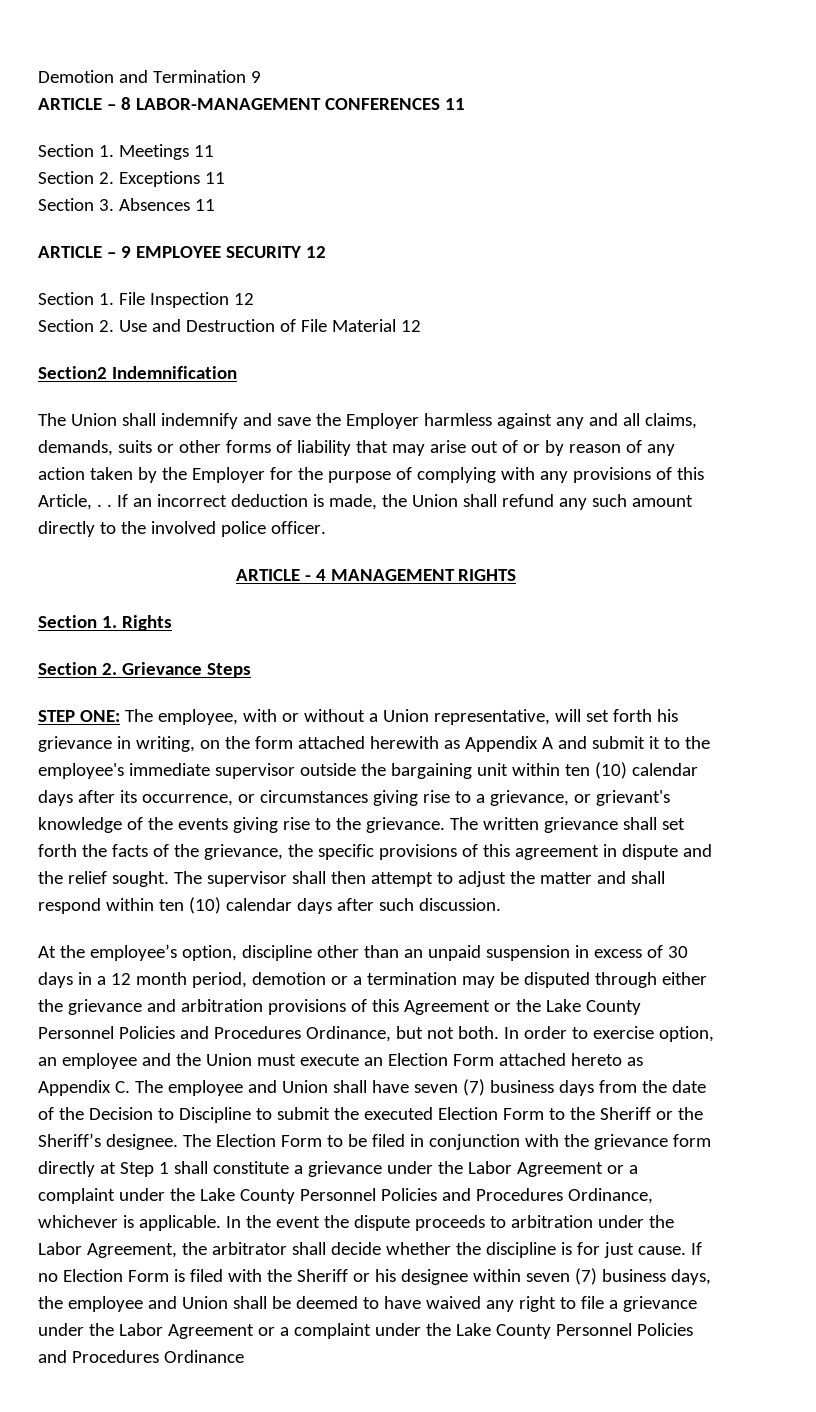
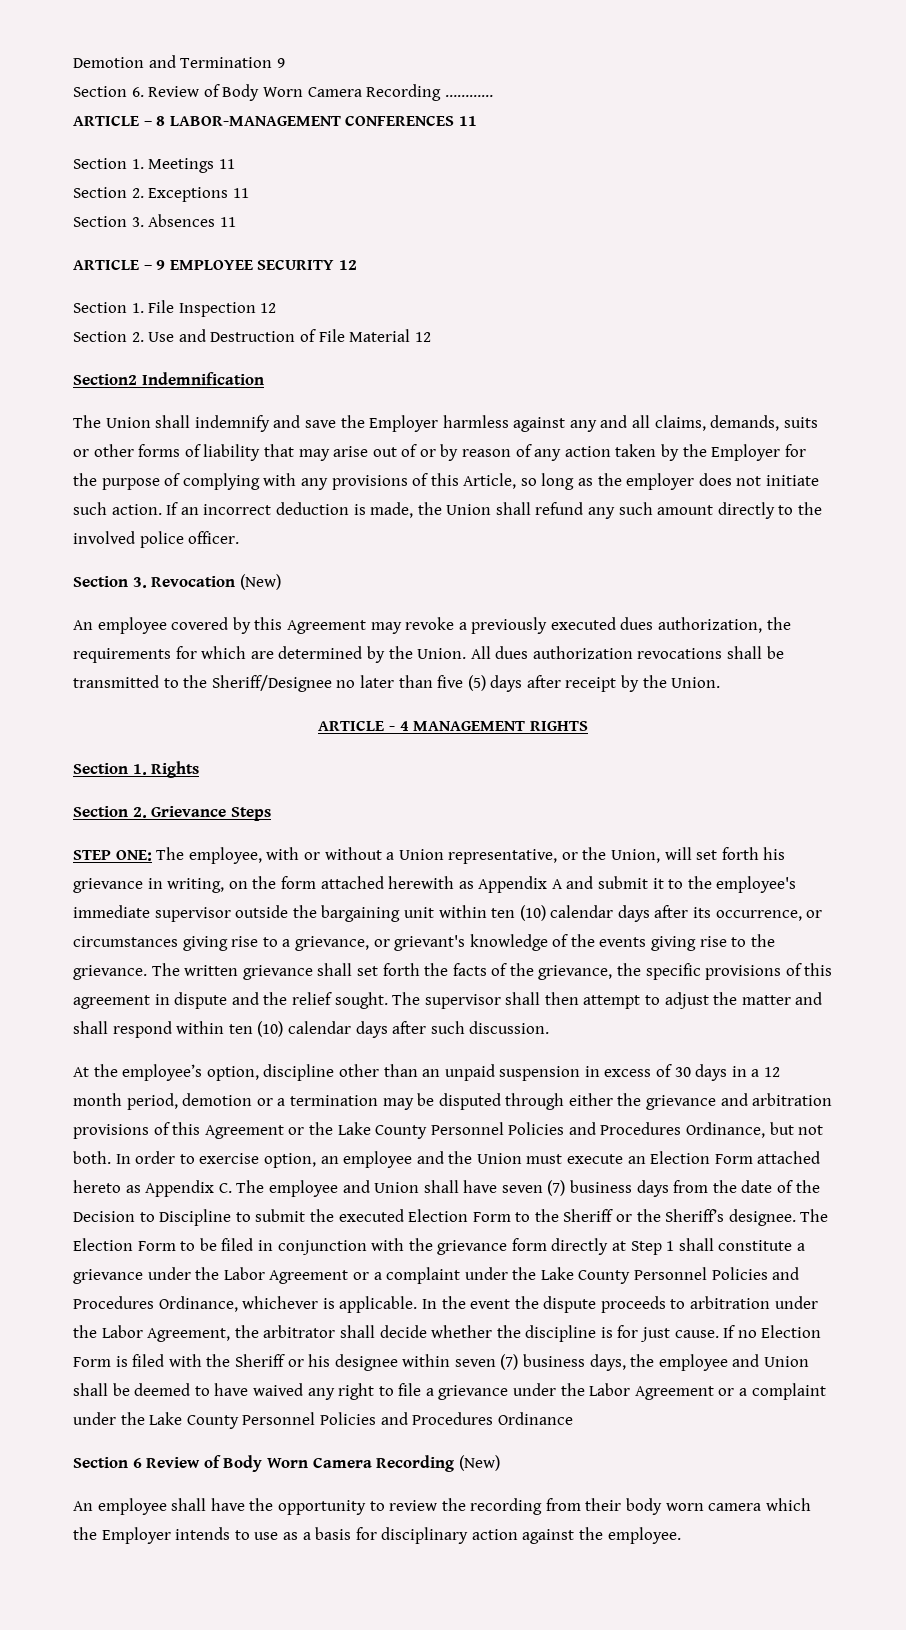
(261, 77) none -> [73,84,493,101] // Section 6. Review of Body Worn Camera Recording …………
[96,504,112,507] . . -> [520,473,820,490] [73,502,162,515] so long as the employer does not initiate such action.
(326, 527) none -> [73,574,281,590] [73,617,791,634] [73,646,784,663] [73,675,721,692] // Section 3. Revocation (New) // An employee covered by this Agreement may revoke a previously executed dues authorization, the requirements for which are determined by the Union. All dues authorization revocations shall be transmitted to the Sheriff/Designee no later than five (5) days after receipt by the Union.
(550, 717) none -> [561,847,661,863] or the Union,
(244, 1356) none -> [73,1455,500,1472] [73,1498,811,1515] [73,1527,681,1544] // Section 6 Review of Body Worn Camera Recording (New) // An employee shall have the opportunity to review the recording from their body worn camera which the Employer intends to use as a basis for disciplinary action against the employee.

